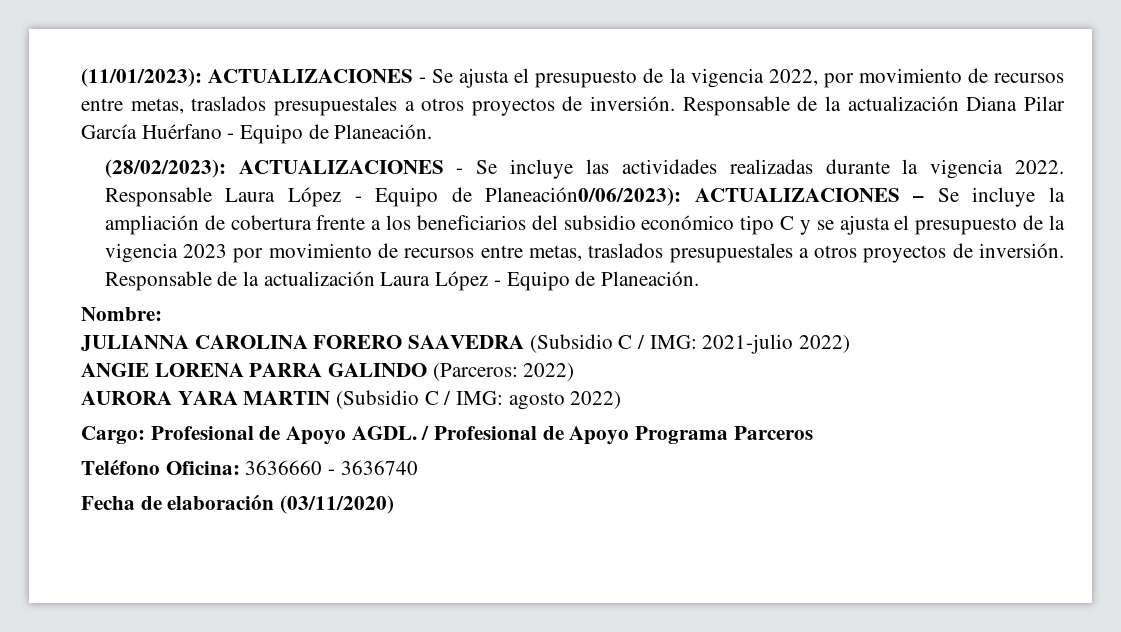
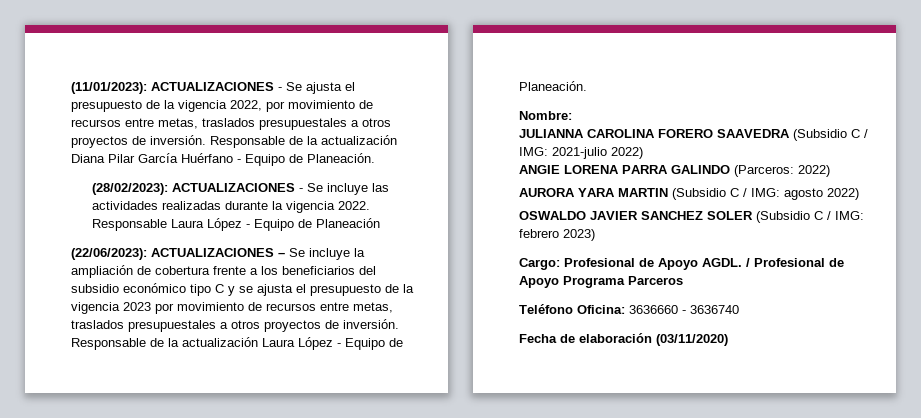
[485,187,682,206] Planeación0/06/2023): -> [316,218,381,228] [70,248,147,260] Planeación // (22/06/2023):
(622, 400) none -> [518,211,864,223] [518,229,595,241] // OSWALDO JAVIER SANCHEZ SOLER (Subsidio C / IMG: febrero 2023)

